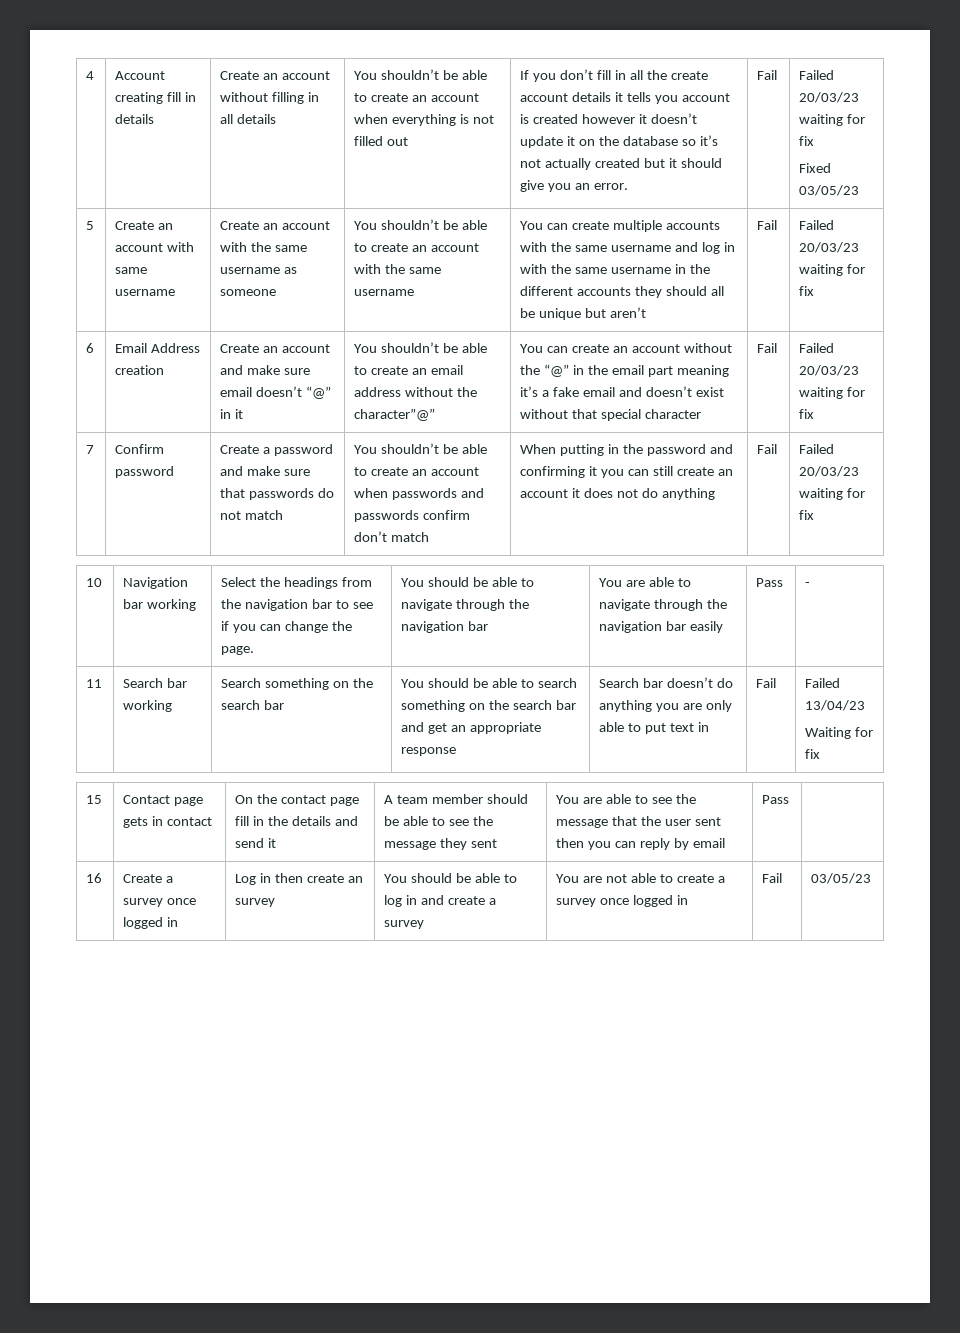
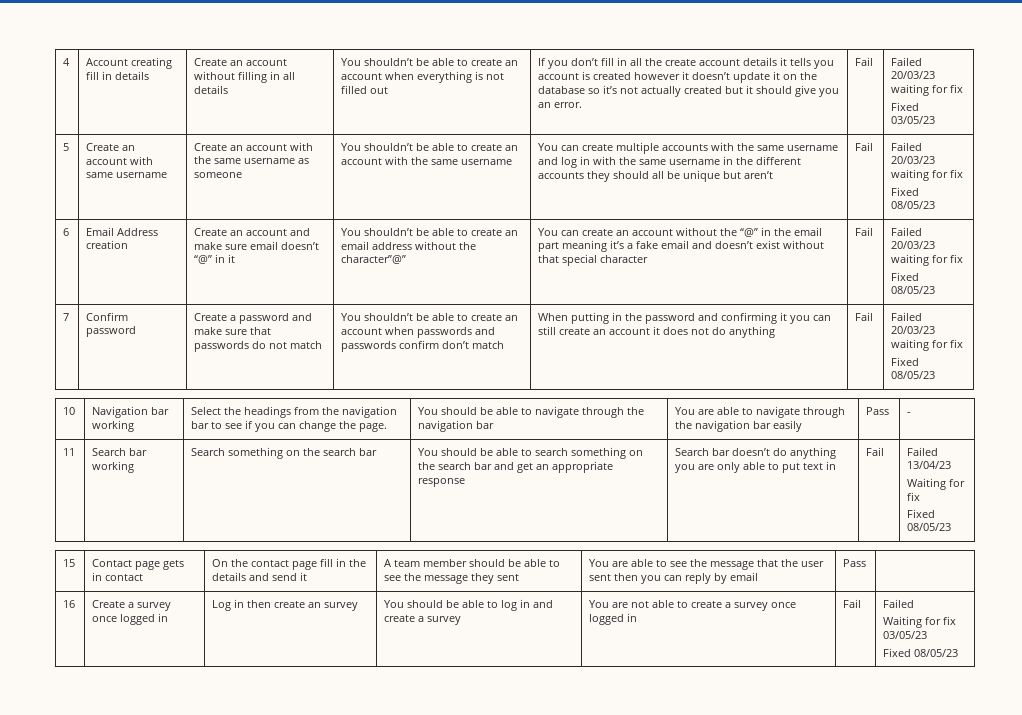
(815, 291) none -> [891,187,920,196] [891,201,936,209] // Fixed 08/05/23
(815, 414) none -> [891,272,920,281] [891,286,936,294] // Fixed 08/05/23
(815, 515) none -> [891,357,920,366] [891,371,936,379] // Fixed 08/05/23
(821, 754) none -> [907,509,936,518] [907,523,952,531] // Fixed 08/05/23
[811,873,872,884] 03/05/23 -> [883,599,915,608] [883,616,957,628] [883,631,928,639] [883,648,959,657] Failed // Waiting for fix 03/05/23 // Fixed 08/05/23

